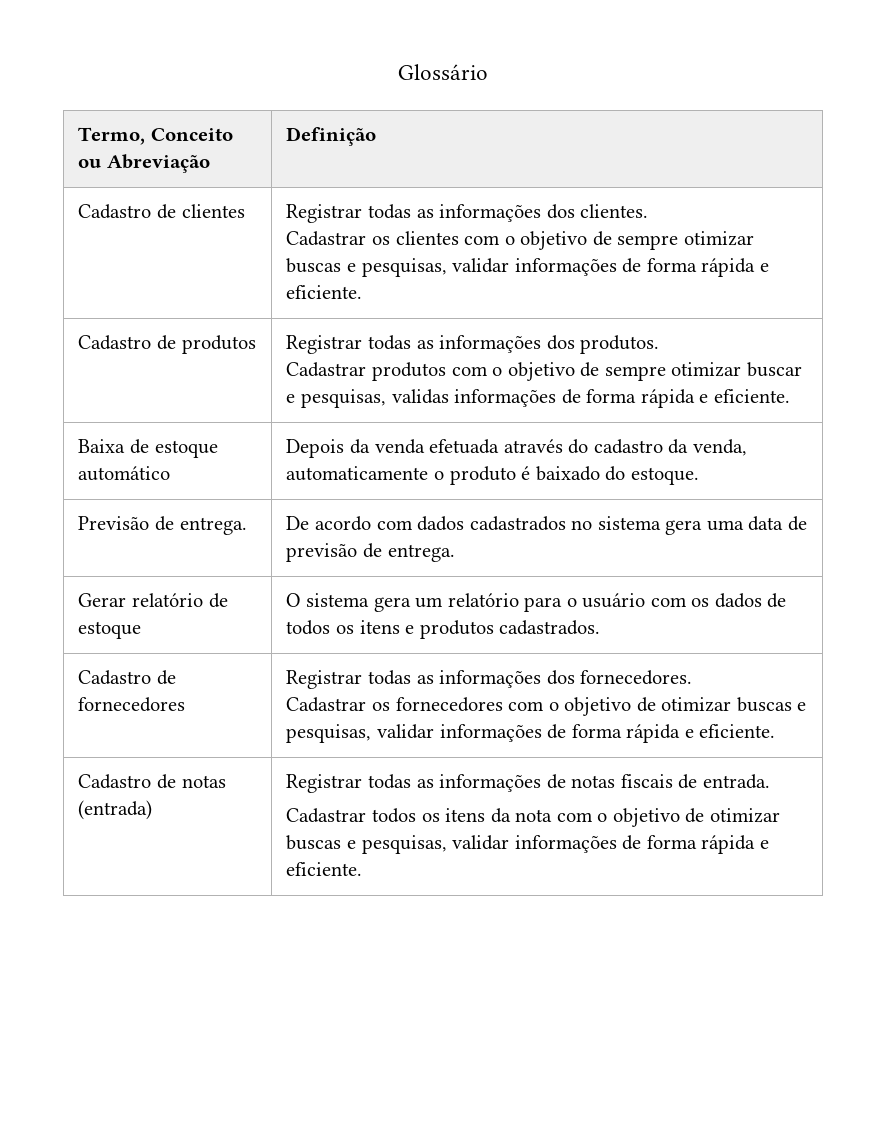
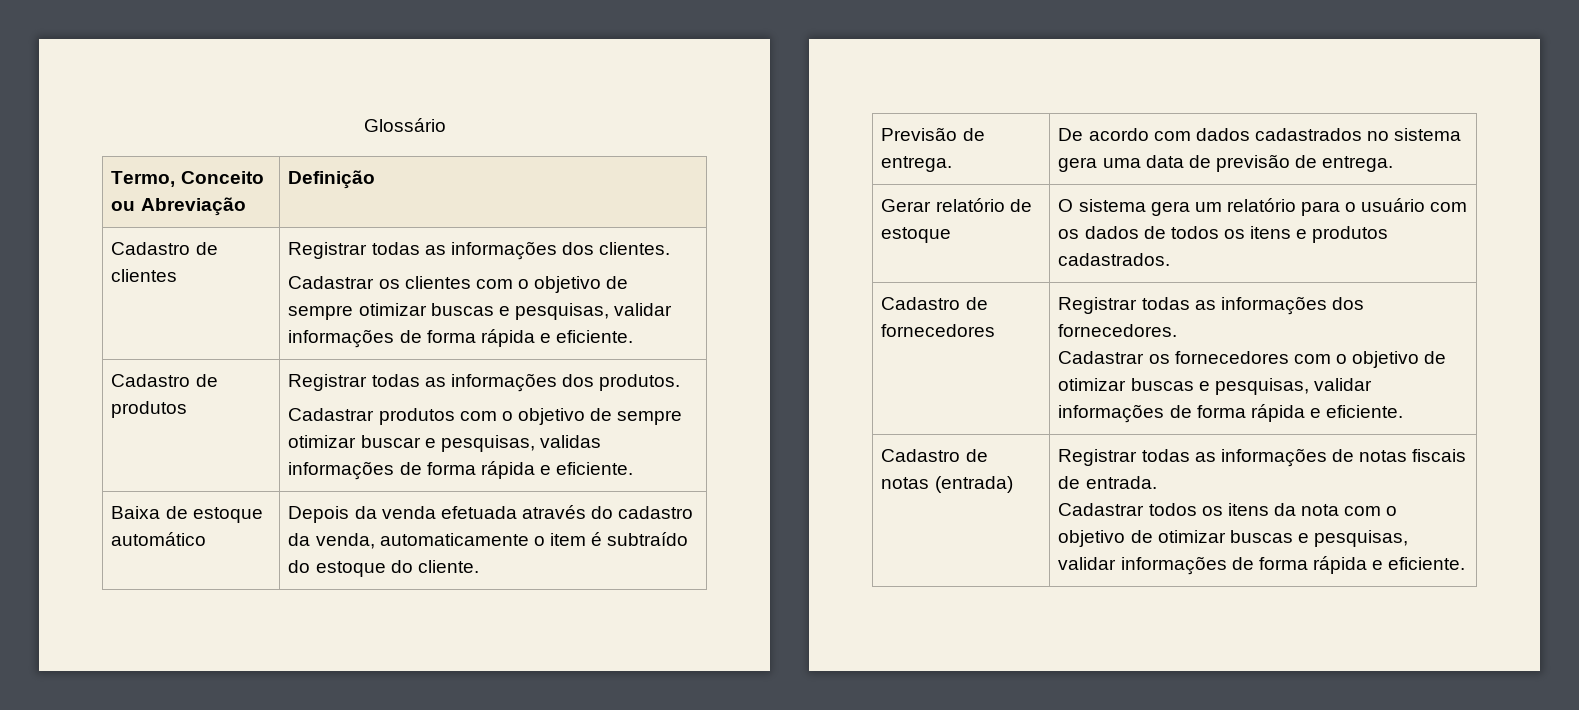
[449,466,699,485] produto é baixado do estoque. -> [549,532,689,546] [288,560,479,577] item é subtraído do estoque do cliente.

